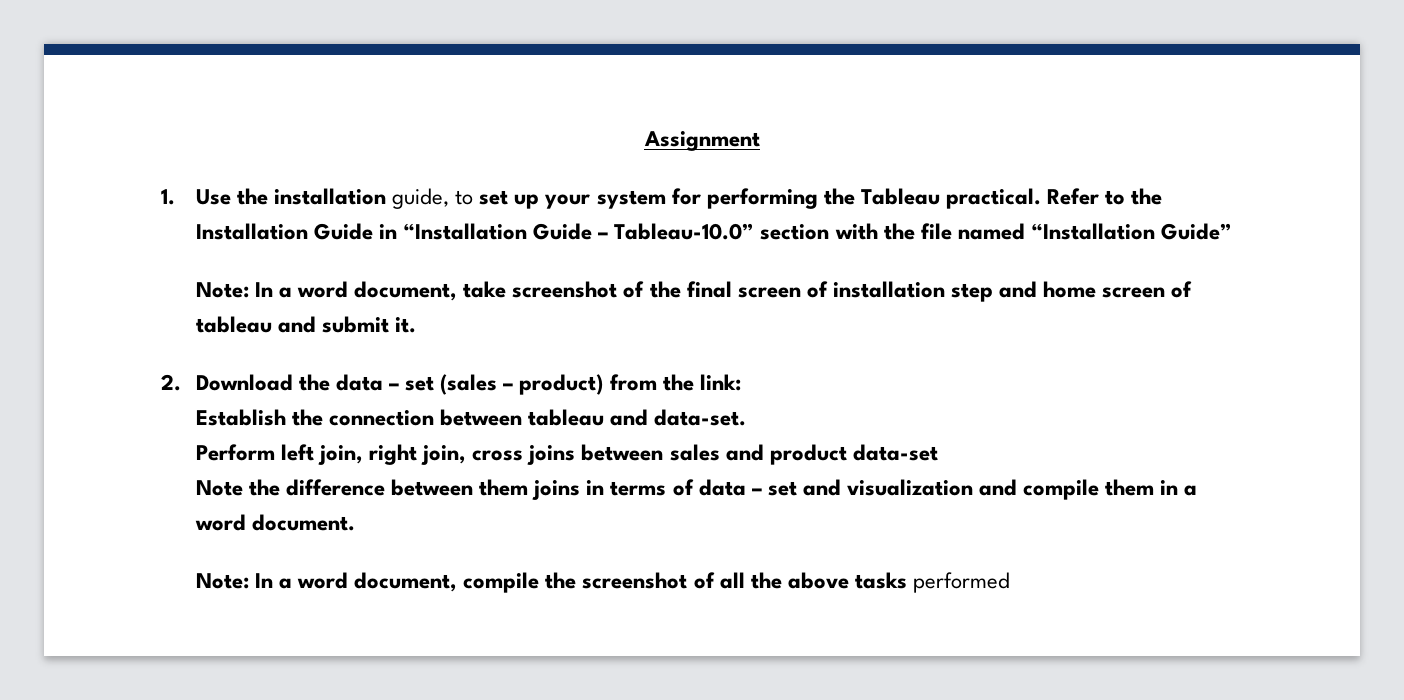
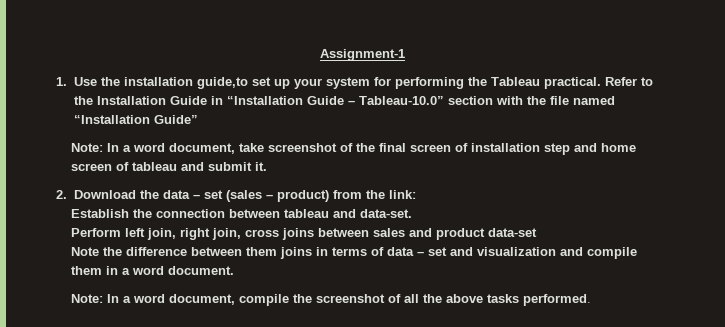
[643,131,760,151] Assignment -> [320,49,405,61] Assignment-1
[392,188,474,209] guide, to -> [196,77,248,89] guide,to
[912,572,1010,593] performed -> [522,294,591,306] performed.

